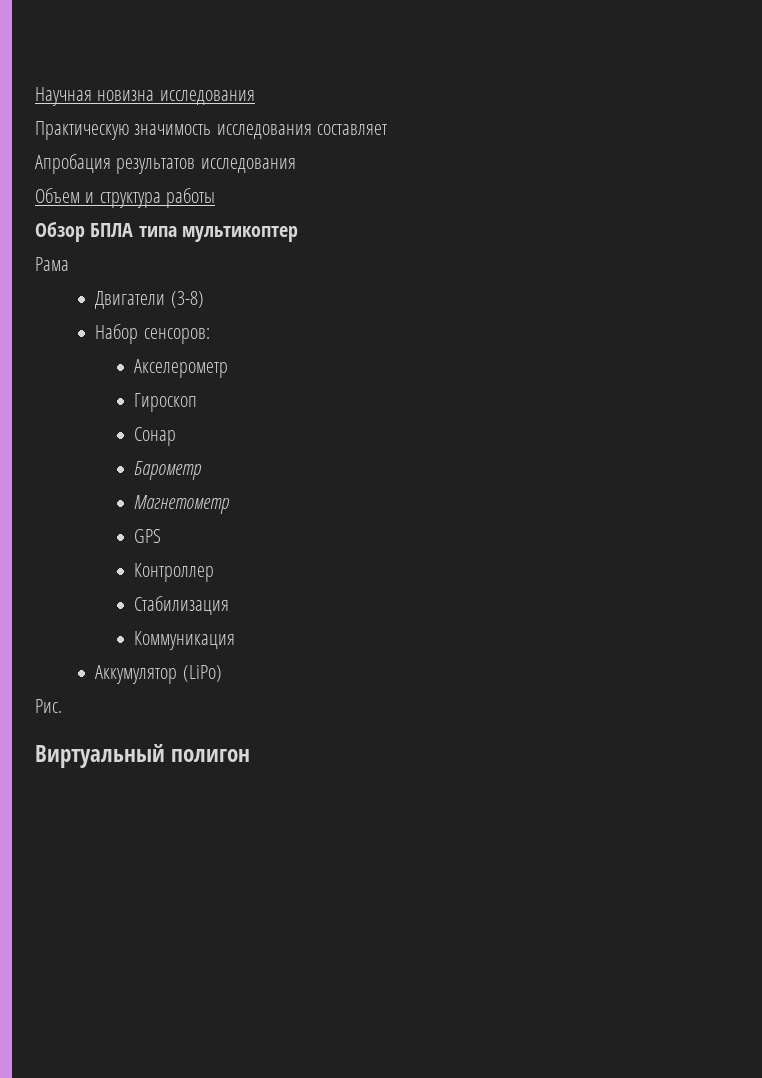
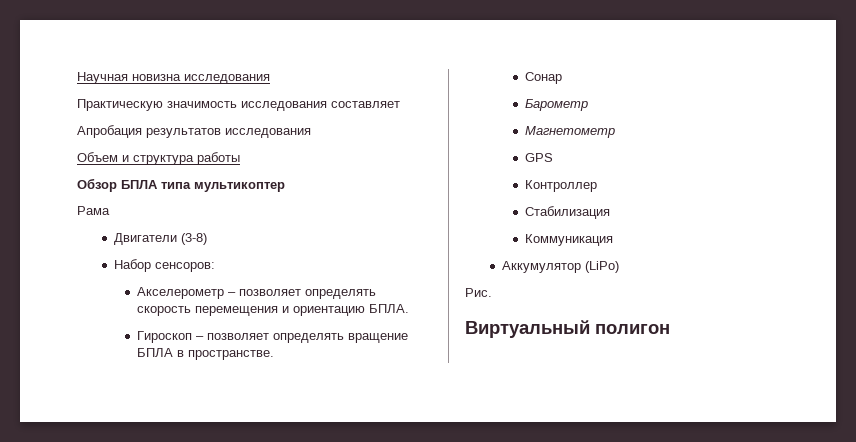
[134,393,198,412] // Гироскоп -> [227,289,376,299] [136,304,409,316] [136,331,408,343] [136,348,274,360] – позволяет определять скорость перемещения и ориентацию БПЛА. // Гироскоп – позволяет определять вращение БПЛА в пространстве.

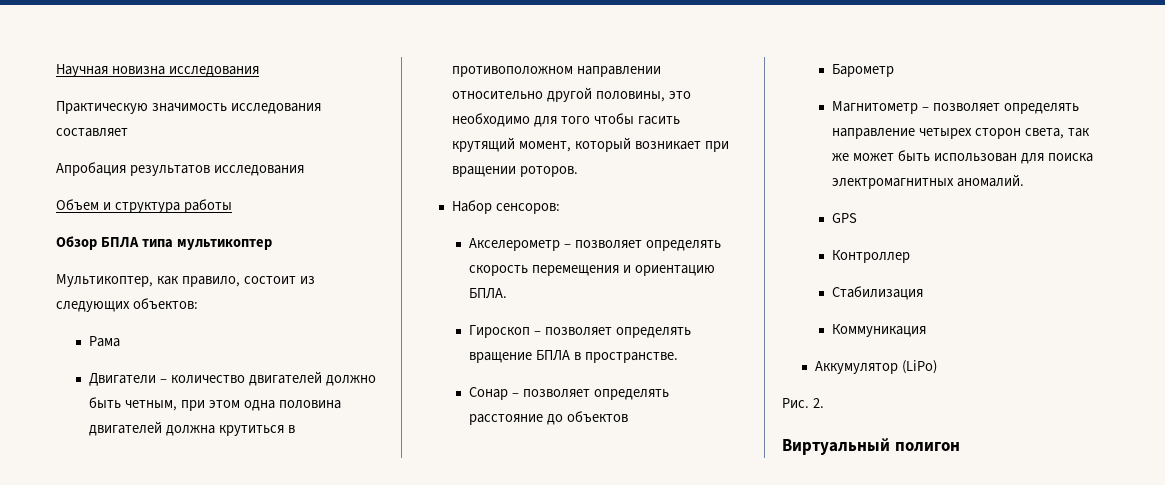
[77,206,110,215] [113,233,207,245] Рама // Двигатели (3-8) -> [56,274,315,287] [56,298,198,312] [89,336,121,347] [89,371,376,386] [89,397,341,411] [89,421,295,436] [452,66,661,77] [452,87,691,102] [452,113,680,127] [452,137,729,152] [452,166,578,177] Мультикоптер, как правило, состоит из следующих объектов: // Рама // Двигатели – количество двигателей должно быть четным, при этом одна половина двигателей должна крутиться в противоположном направлении относительно другой половины, это необходимо для того чтобы гасить крутящий момент, который возникает при вращении роторов.
[524,99,588,111] [524,126,615,138] // Барометр // Магнетометр -> [512,389,669,400] [469,411,628,425] [832,64,895,77] [832,101,1079,114] [832,128,1090,139] [832,150,1093,164] [832,174,1025,189] – позволяет определять расстояние до объектов // Барометр // Магнитометр – позволяет определять направление четырех сторон света, так же может быть использован для поиска электромагнитных аномалий.
(492, 292) none -> [812,398,824,408] 2.

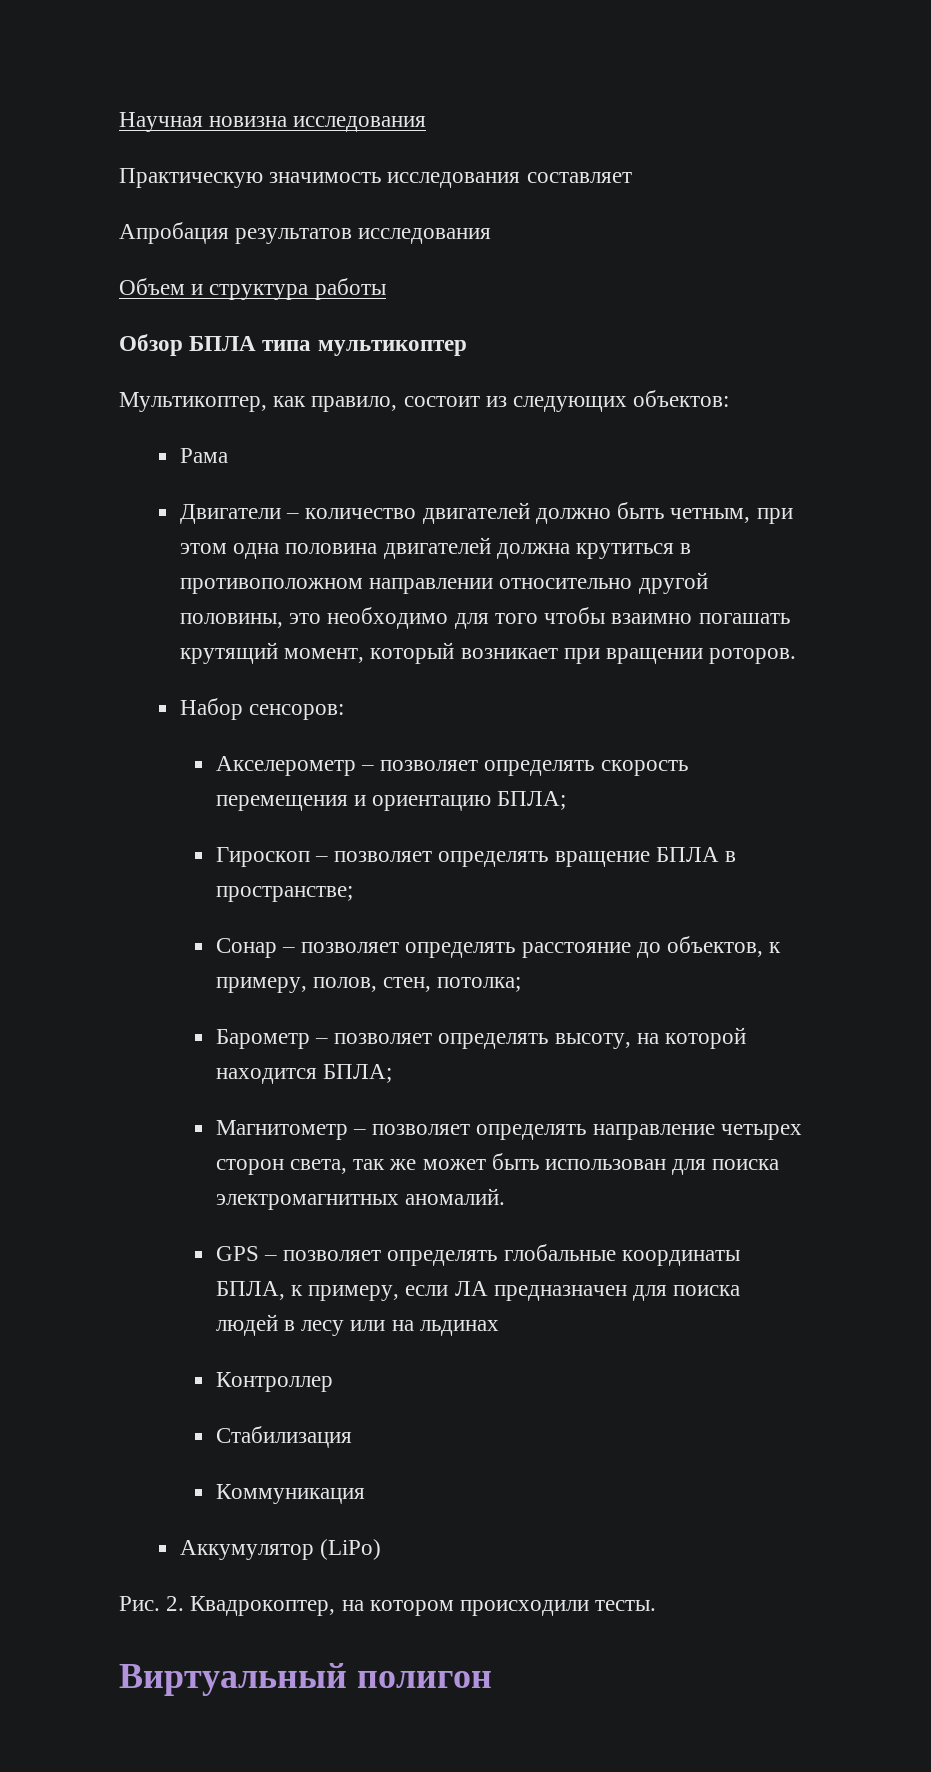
[637,116,680,125] гасить -> [611,613,790,624] взаимно погашать
[469,288,508,299] БПЛА. -> [497,791,567,810] БПЛА;
[584,352,678,363] пространстве. -> [215,886,353,902] пространстве;
[566,411,628,422] [832,64,895,77] объектов // Барометр -> [667,936,782,957] [215,977,522,993] [215,1027,747,1049] [215,1064,392,1084] объектов, к примеру, полов, стен, потолка; // Барометр – позволяет определять высоту, на которой находится БПЛА;
(858, 218) none -> [263,1244,740,1266] [215,1281,741,1301] [215,1314,499,1336] – позволяет определять глобальные координаты БПЛА, к примеру, если ЛА предназначен для поиска людей в лесу или на льдинах
(824, 403) none -> [190,1596,657,1616] Квадрокоптер, на котором происходили тесты.

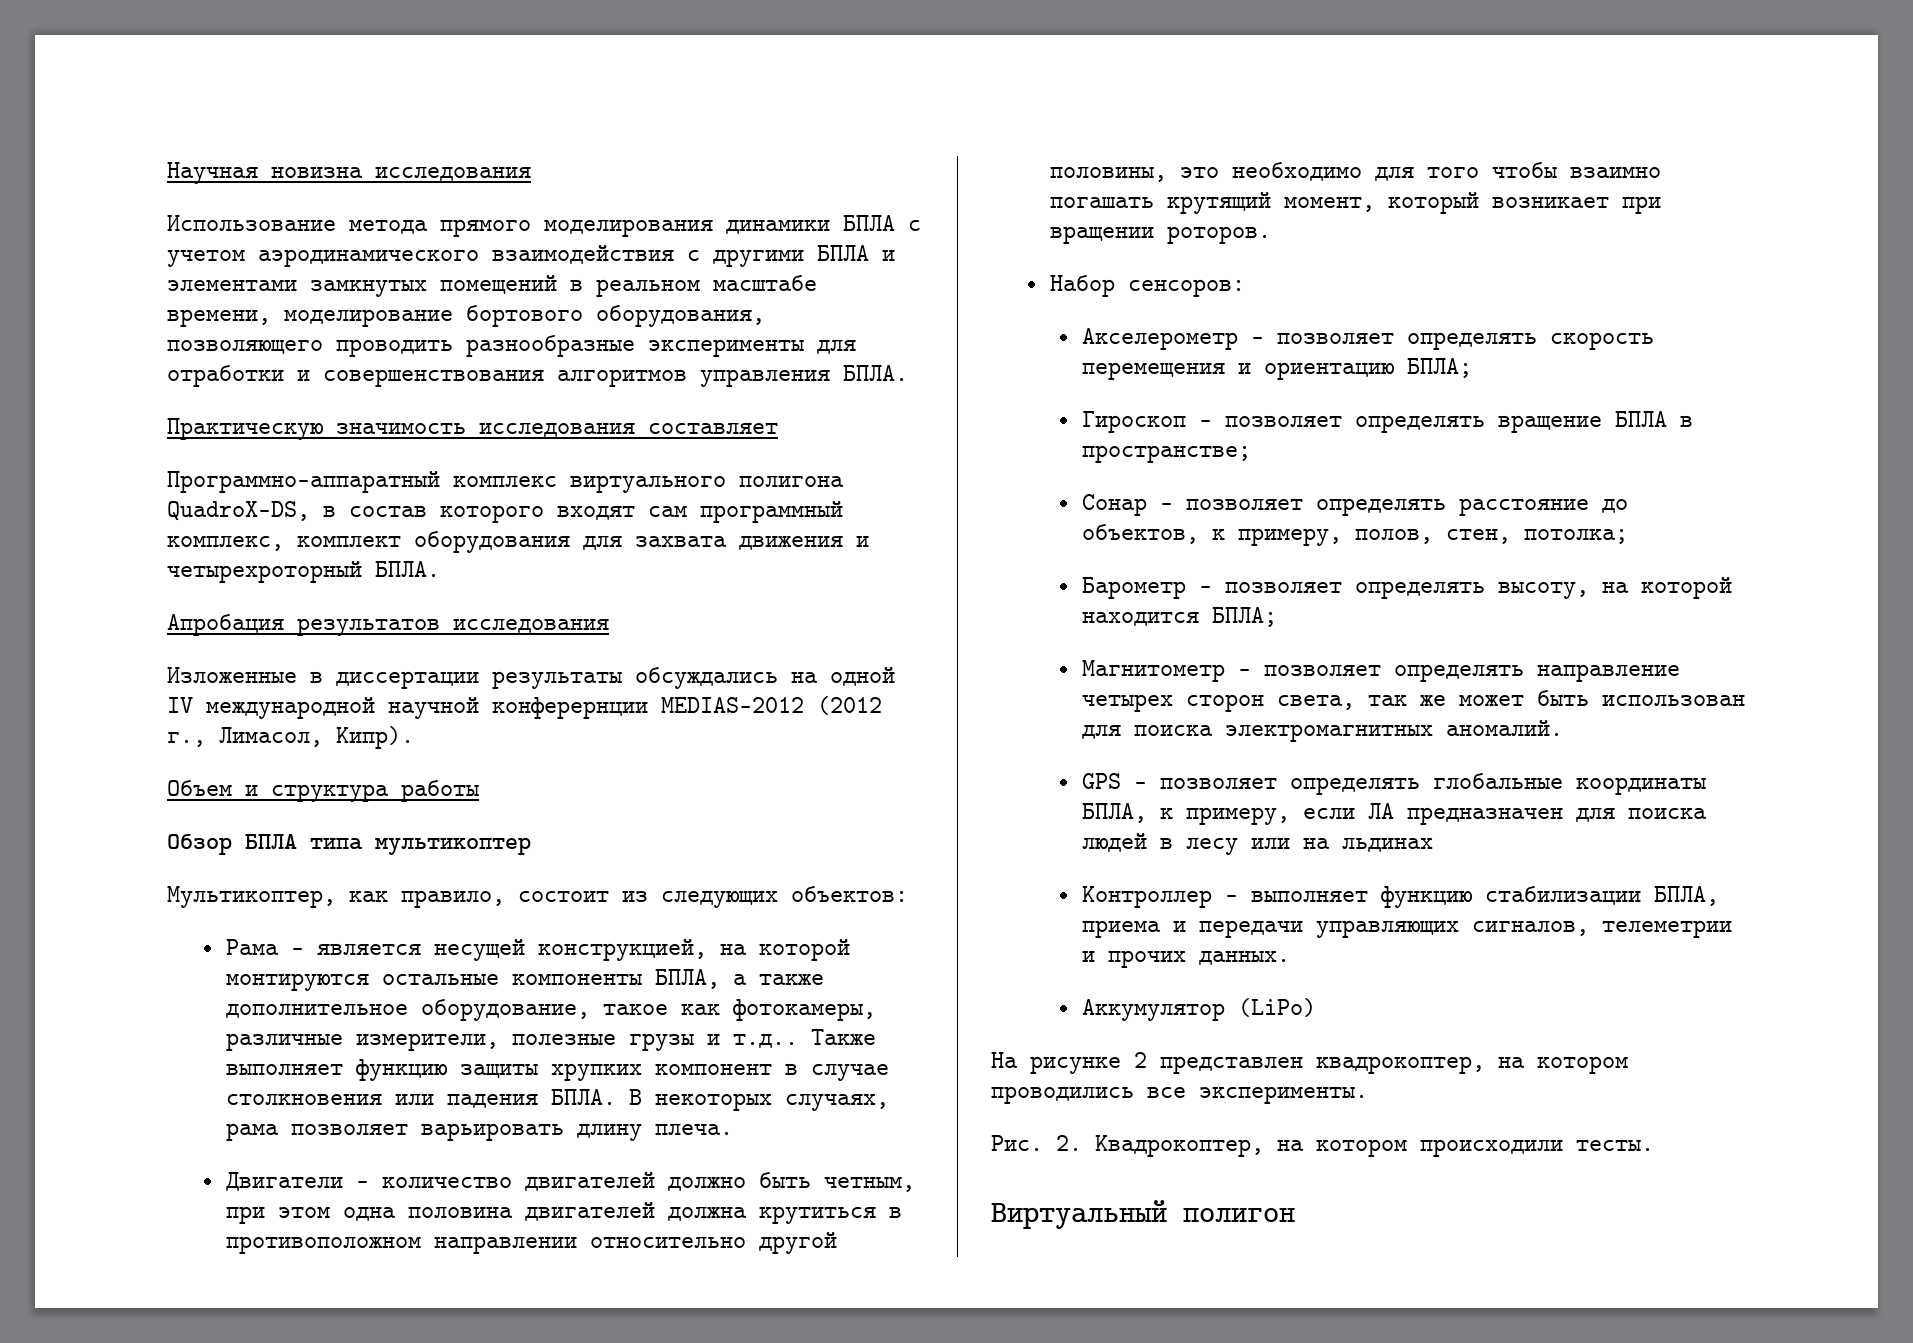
[119,168,632,188] [119,222,492,244] Практическую значимость исследования составляет // Апробация результатов исследования -> [167,215,921,237] [167,245,895,267] [167,275,817,297] [167,305,765,327] [167,335,856,357] [167,365,908,387] [167,418,778,440] [167,471,844,493] [167,501,843,523] [167,531,869,553] [167,561,440,583] [167,614,609,636] [167,667,895,689] [167,696,882,719] [167,726,414,749] Использование метода прямого моделирования динамики БПЛА с учетом аэродинамического взаимодействия с другими БПЛА и элементами замкнутых помещений в реальном масштабе времени, моделирование бортового оборудования, позволяющего проводить разнообразные эксперименты для отработки и совершенствования алгоритмов управления БПЛА. // Практическую значимость исследования составляет // Программно-аппаратный комплекс виртуального полигона QuadroX-DS, в состав которого входят сам программный комплекс, комплект оборудования для захвата движения и четырехроторный БПЛА. // Апробация результатов исследования // Изложенные в диссертации результаты обсуждались на одной IV международной научной конферернции MEDIAS-2012 (2012 г., Лимасол, Кипр).
(229, 455) none -> [290,939,850,961] [225,969,824,991] [225,999,876,1021] [225,1029,876,1051] [225,1059,889,1081] [225,1089,889,1111] [225,1123,733,1141] — является несущей конструкцией, на которой монтируются остальные компоненты БПЛА, а также дополнительное оборудование, такое как фотокамеры, различные измерители, полезные грузы и т.д.. Также выполняет функцию защиты хрупких компонент в случае столкновения или падения БПЛА. В некоторых случаях, рама позволяет варьировать длину плеча.
[215,1426,352,1448] [215,1484,365,1504] [180,1539,382,1560] // Стабилизация // Коммуникация // Аккумулятор (LiPo) -> [1224,886,1719,908] [1081,920,1732,938] [1081,950,1290,968] [1081,998,1316,1021] [991,1052,1628,1074] [991,1086,1368,1104] — выполняет функцию стабилизации БПЛА, приема и передачи управляющих сигналов, телеметрии и прочих данных. // Аккумулятор (LiPo) // На рисунке 2 представлен квадрокоптер, на котором проводились все эксперименты.

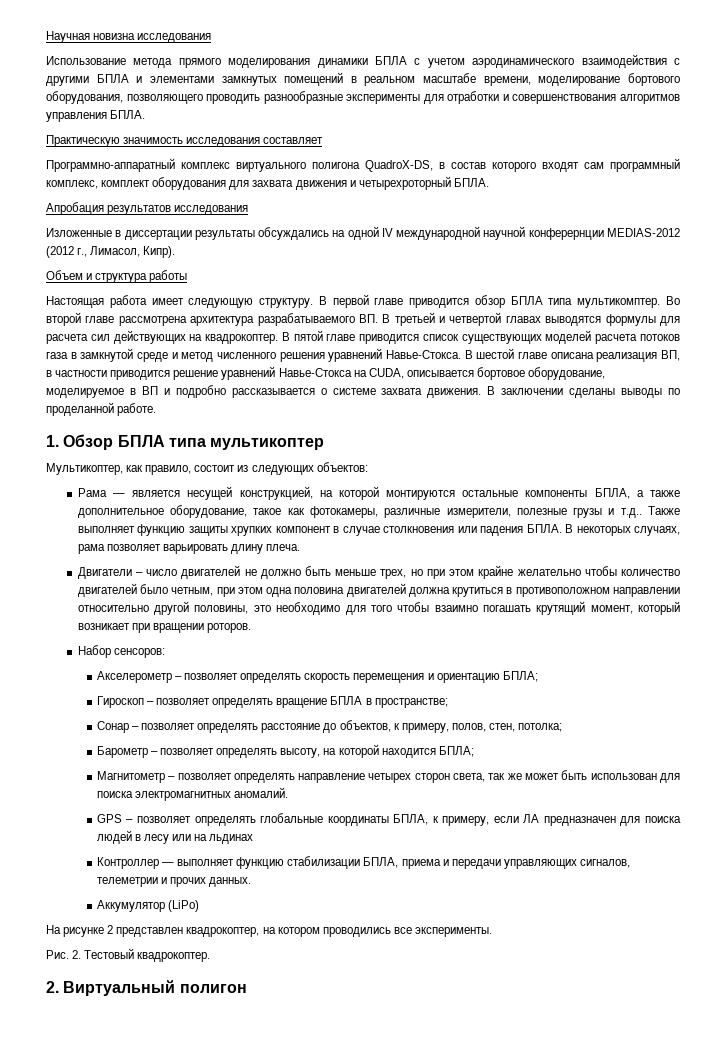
(479, 791) none -> [46,294,680,308] [46,312,680,326] [46,330,680,344] [46,348,680,362] [46,366,606,380] [46,385,681,398] [46,402,157,416] [46,435,59,447] Настоящая работа имеет следующую структуру. В первой главе приводится обзор БПЛА типа мультикомптер. Во второй главе рассмотрена архитектура разрабатываемого ВП. В третьей и четвертой главах выводятся формулы для расчета сил действующих на квадрокоптер. В пятой главе приводится список существующих моделей расчета потоков газа в замкнутой среде и метод численного решения уравнений Навье-Стокса. В шестой главе описана реализация ВП, в частности приводится решение уравнений Навье-Стокса на CUDA, описывается бортовое оборудование, моделируемое в ВП и подробно рассказывается о системе захвата движения. В заключении сделаны выводы по проделанной работе. // 1.
[381,1172,811,1191] количество двигателей должно быть -> [146,565,681,579] [77,583,169,597] число двигателей не должно быть меньше трех, но при этом крайне желательно чтобы количество двигателей было
[1095,1135,1654,1157] Квадрокоптер, на котором происходили тесты. // -> [84,948,211,962] [46,981,59,993] Тестовый квадрокоптер. // 2.

